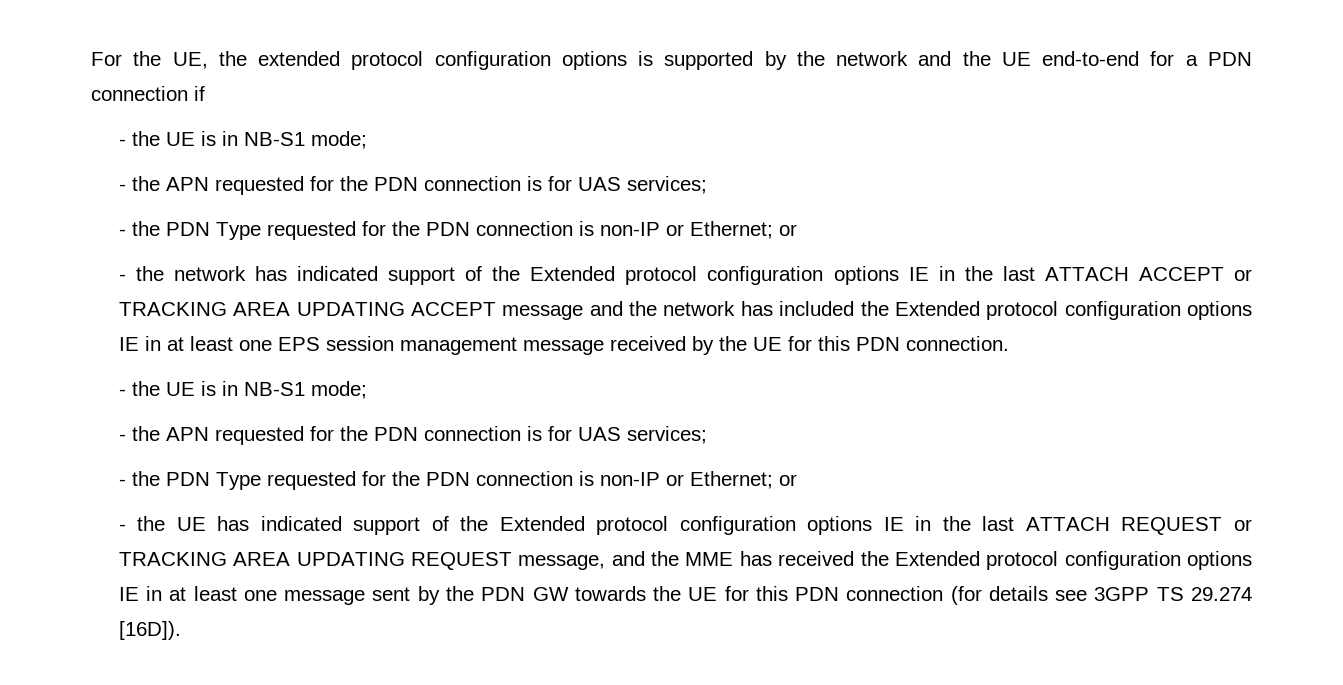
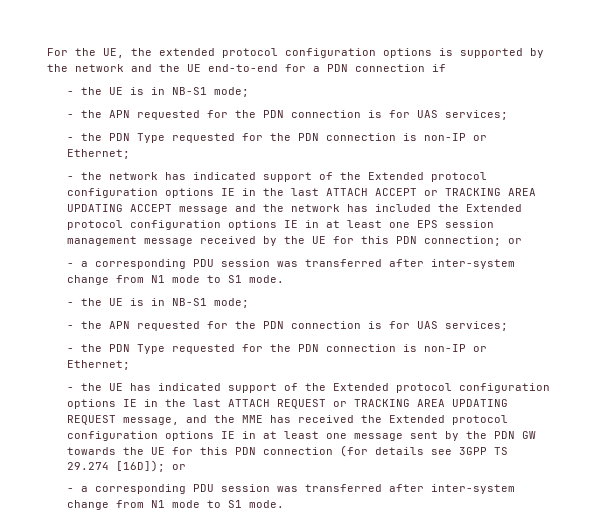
[778,224,797,236] or -> (131, 154) none
[905,336,1009,351] connection. -> [424,236,523,246] [67,259,516,269] [67,275,285,285] connection; or // - a corresponding PDU session was transferred after inter-system change from N1 mode to S1 mode.
[778,474,797,486] or -> (131, 365) none
[118,621,181,640] [16D]). -> [116,460,187,472] [67,484,516,494] [67,500,285,510] [16D]); or // - a corresponding PDU session was transferred after inter-system change from N1 mode to S1 mode.

